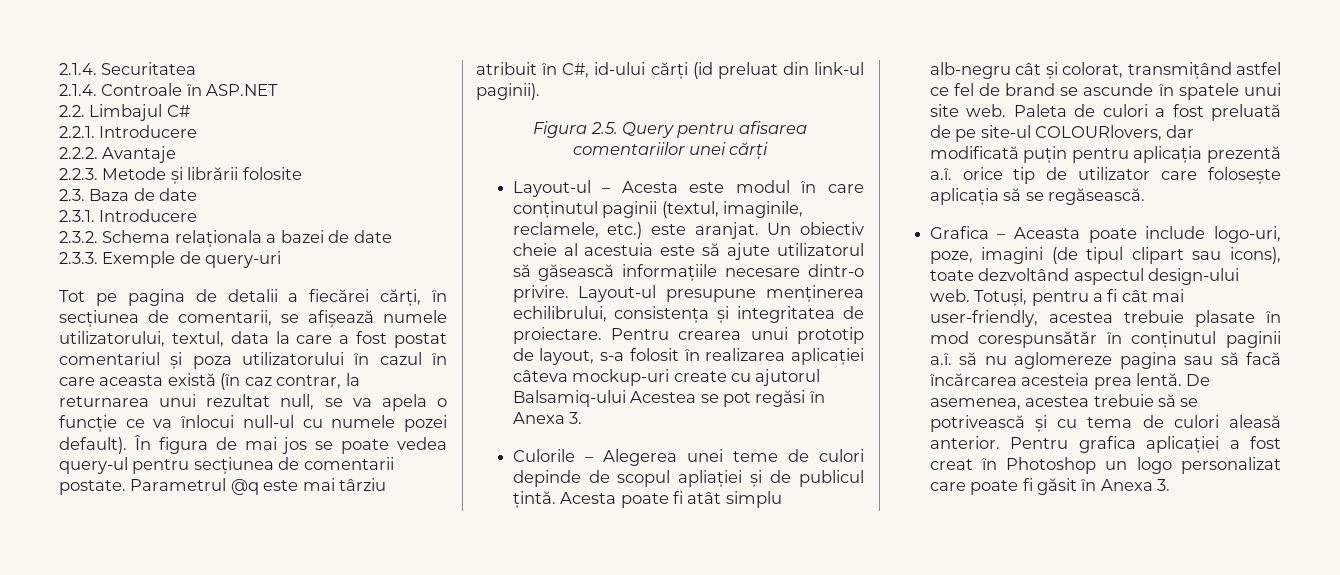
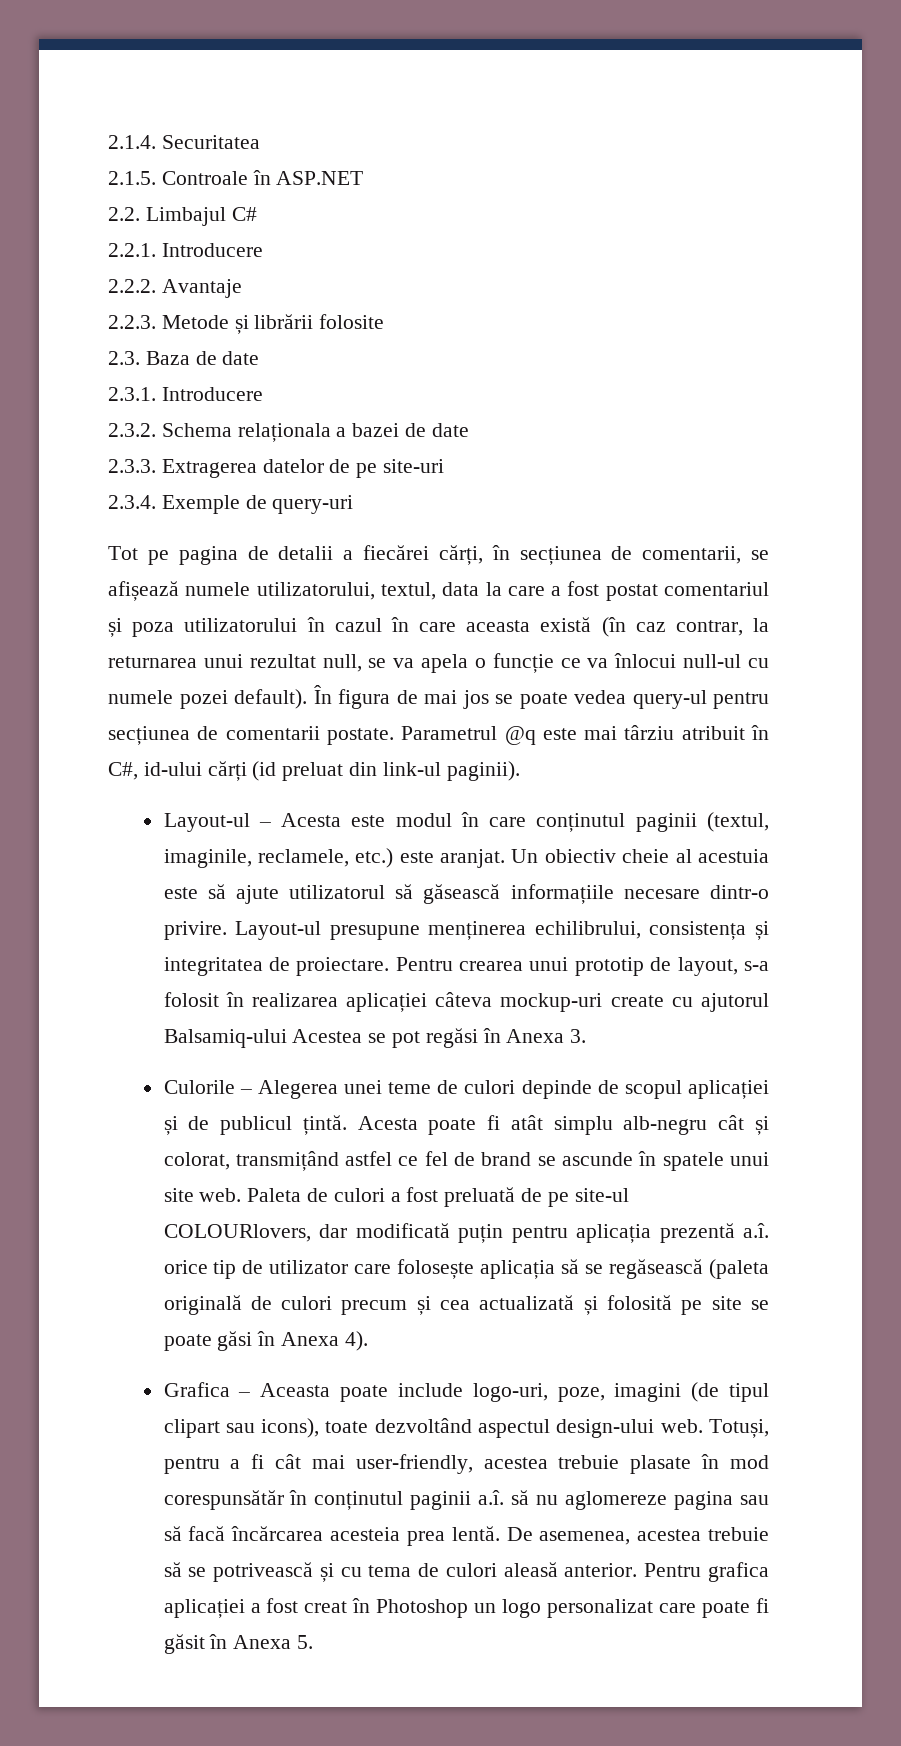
[59,84,97,96] 2.1.4. -> [108,171,156,185] 2.1.5.
(98, 258) none -> [161,459,445,478] [108,495,156,509] Extragerea datelor de pe site-uri // 2.3.4.
[533,121,807,138] [572,142,769,159] // Figura 2.5. Query pentru afisarea comentariilor unei cărți -> (520, 771) none
[678,470,743,487] apliației -> [687,1080,769,1099] aplicației
[1047,188,1145,205] regăsească. -> [609,1259,769,1279] [163,1295,769,1315] [163,1331,368,1351] regăsească (paleta originală de culori precum și cea actualizată și folosită pe site se poate găsi în Anexa 4).
[1157,479,1171,491] 3. -> [296,1635,313,1649] 5.

